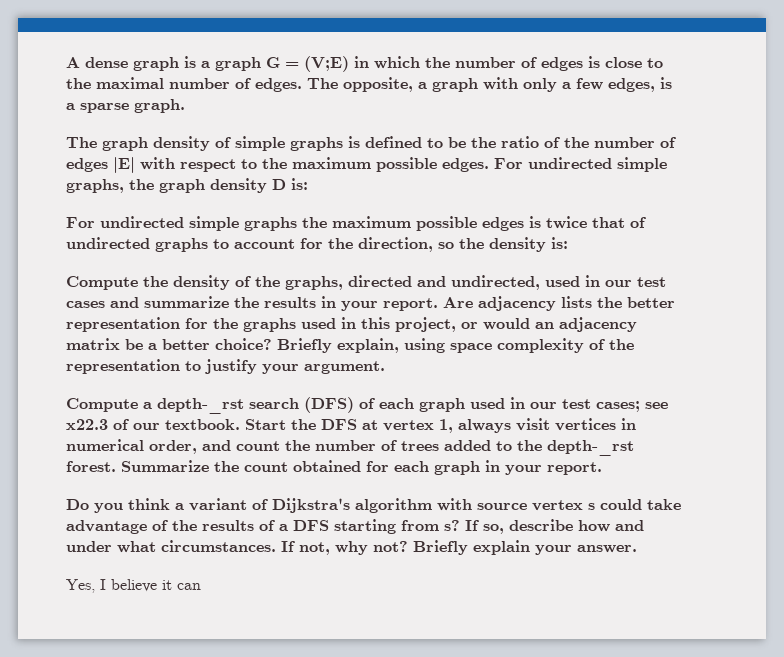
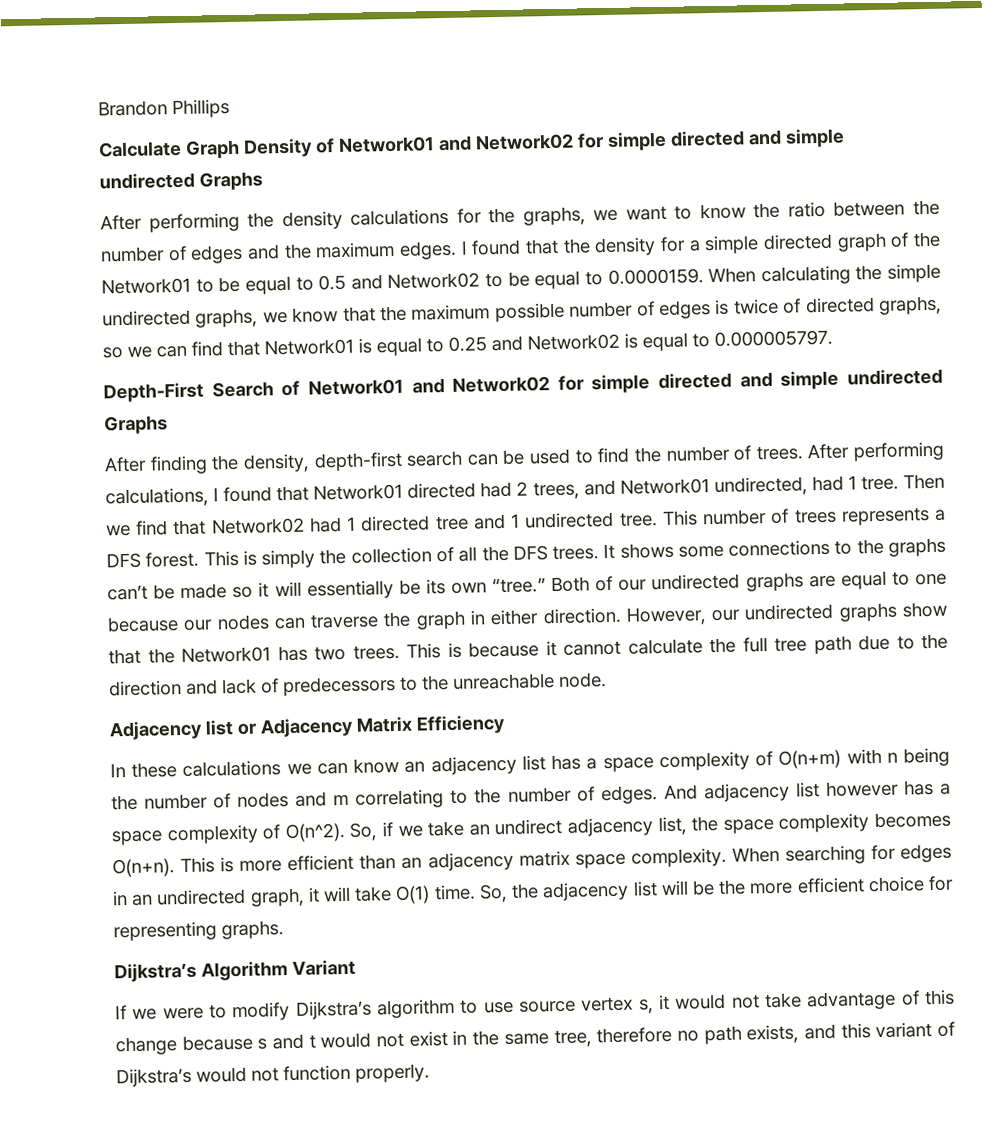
[66,56,663,72] [66,77,672,92] [66,99,185,113] [66,136,676,151] [66,157,667,173] [66,178,308,193] [66,216,646,231] [66,237,568,252] [66,275,666,290] [66,296,675,311] [66,317,637,332] [66,338,634,353] [66,359,385,374] [66,397,668,414] [66,418,636,433] [66,439,634,456] [66,460,602,475] [66,498,681,513] [66,519,644,534] [66,540,637,555] [66,579,201,593] A dense graph is a graph G = (V;E) in which the number of edges is close to the maximal number of edges. The opposite, a graph with only a few edges, is a sparse graph. // The graph density of simple graphs is defined to be the ratio of the number of edges |E| with respect to the maximum possible edges. For undirected simple graphs, the graph density D is: // For undirected simple graphs the maximum possible edges is twice that of undirected graphs to account for the direction, so the density is: // Compute the density of the graphs, directed and undirected, used in our test cases and summarize the results in your report. Are adjacency lists the better representation for the graphs used in this project, or would an adjacency matrix be a better choice? Briefly explain, using space complexity of the representation to justify your argument. // Compute a depth-_rst search (DFS) of each graph used in our test cases; see x22.3 of our textbook. Start the DFS at vertex 1, always visit vertices in numerical order, and count the number of trees added to the depth-_rst forest. Summarize the count obtained for each graph in your report. // Do you think a variant of Dijkstra's algorithm with source vertex s could take advantage of the results of a DFS starting from s? If so, describe how and under what circumstances. If not, why not? Briefly explain your answer. // Yes, I believe it can -> [98,99,230,119] [98,128,845,159] [99,171,263,191] [100,199,940,233] [100,231,941,264] [101,263,941,295] [102,295,942,328] [102,329,833,359] [103,368,943,403] [104,415,168,435] [104,441,945,475] [105,473,946,508] [106,507,947,537] [106,537,947,569] [107,570,947,601] [107,601,948,633] [108,633,948,665] [109,672,607,697] [109,714,506,741] [110,747,951,778] [111,779,951,811] [111,811,952,846] [112,843,952,878] [112,875,955,907] [113,920,284,942] [114,959,356,983] [115,989,956,1022] [115,1021,956,1056] [116,1063,430,1088] Brandon Phillips // Calculate Graph Density of Network01 and Network02 for simple directed and simple undirected Graphs // After performing the density calculations for the graphs, we want to know the ratio between the number of edges and the maximum edges. I found that the density for a simple directed graph of the Network01 to be equal to 0.5 and Network02 to be equal to 0.0000159. When calculating the simple undirected graphs, we know that the maximum possible number of edges is twice of directed graphs, so we can find that Network01 is equal to 0.25 and Network02 is equal to 0.000005797. // Depth-First Search of Network01 and Network02 for simple directed and simple undirected Graphs // After finding the density, depth-first search can be used to find the number of trees. After performing calculations, I found that Network01 directed had 2 trees, and Network01 undirected, had 1 tree. Then we find that Network02 had 1 directed tree and 1 undirected tree. This number of trees represents a DFS forest. This is simply the collection of all the DFS trees. It shows some connections to the graphs can’t be made so it will essentially be its own “tree.” Both of our undirected graphs are equal to one because our nodes can traverse the graph in either direction. However, our undirected graphs show that the Network01 has two trees. This is because it cannot calculate the full tree path due to the direction and lack of predecessors to the unreachable node. // Adjacency list or Adjacency Matrix Efficiency // In these calculations we can know an adjacency list has a space complexity of O(n+m) with n being the number of nodes and m correlating to the number of edges. And adjacency list however has a space complexity of O(n^2). So, if we take an undirect adjacency list, the space complexity becomes O(n+n). This is more efficient than an adjacency matrix space complexity. When searching for edges in an undirected graph, it will take O(1) time. So, the adjacency list will be the more efficient choice for representing graphs. // Dijkstra’s Algorithm Variant // If we were to modify Dijkstra’s algorithm to use source vertex s, it would not take advantage of this change because s and t would not exist in the same tree, therefore no path exists, and this variant of Dijkstra’s would not function properly.

